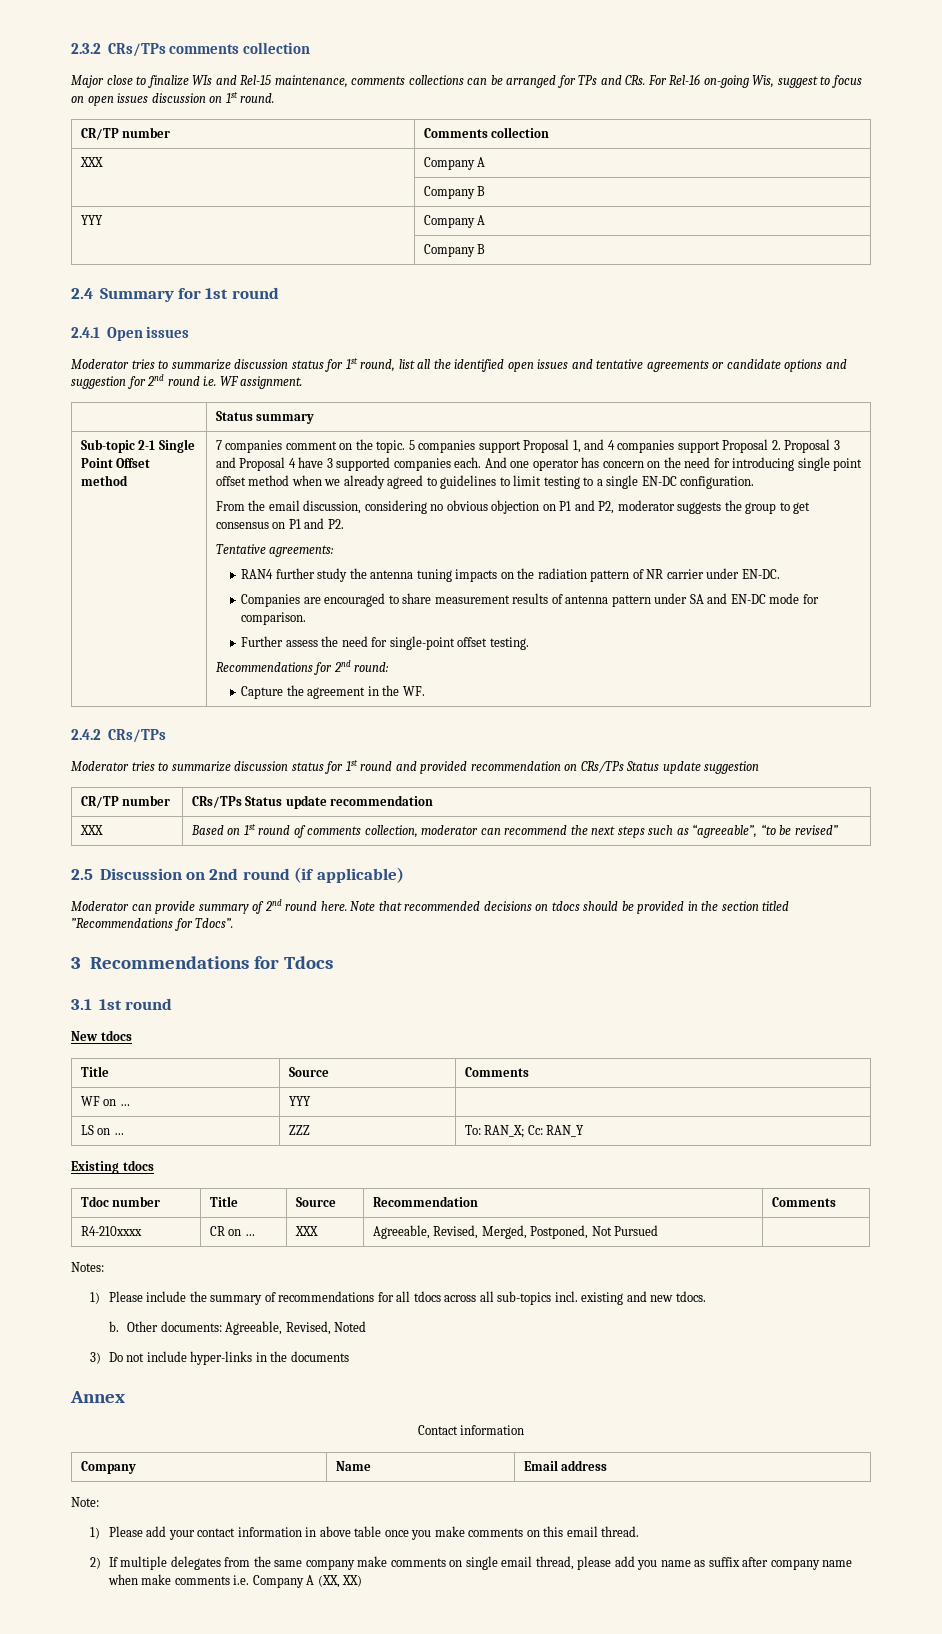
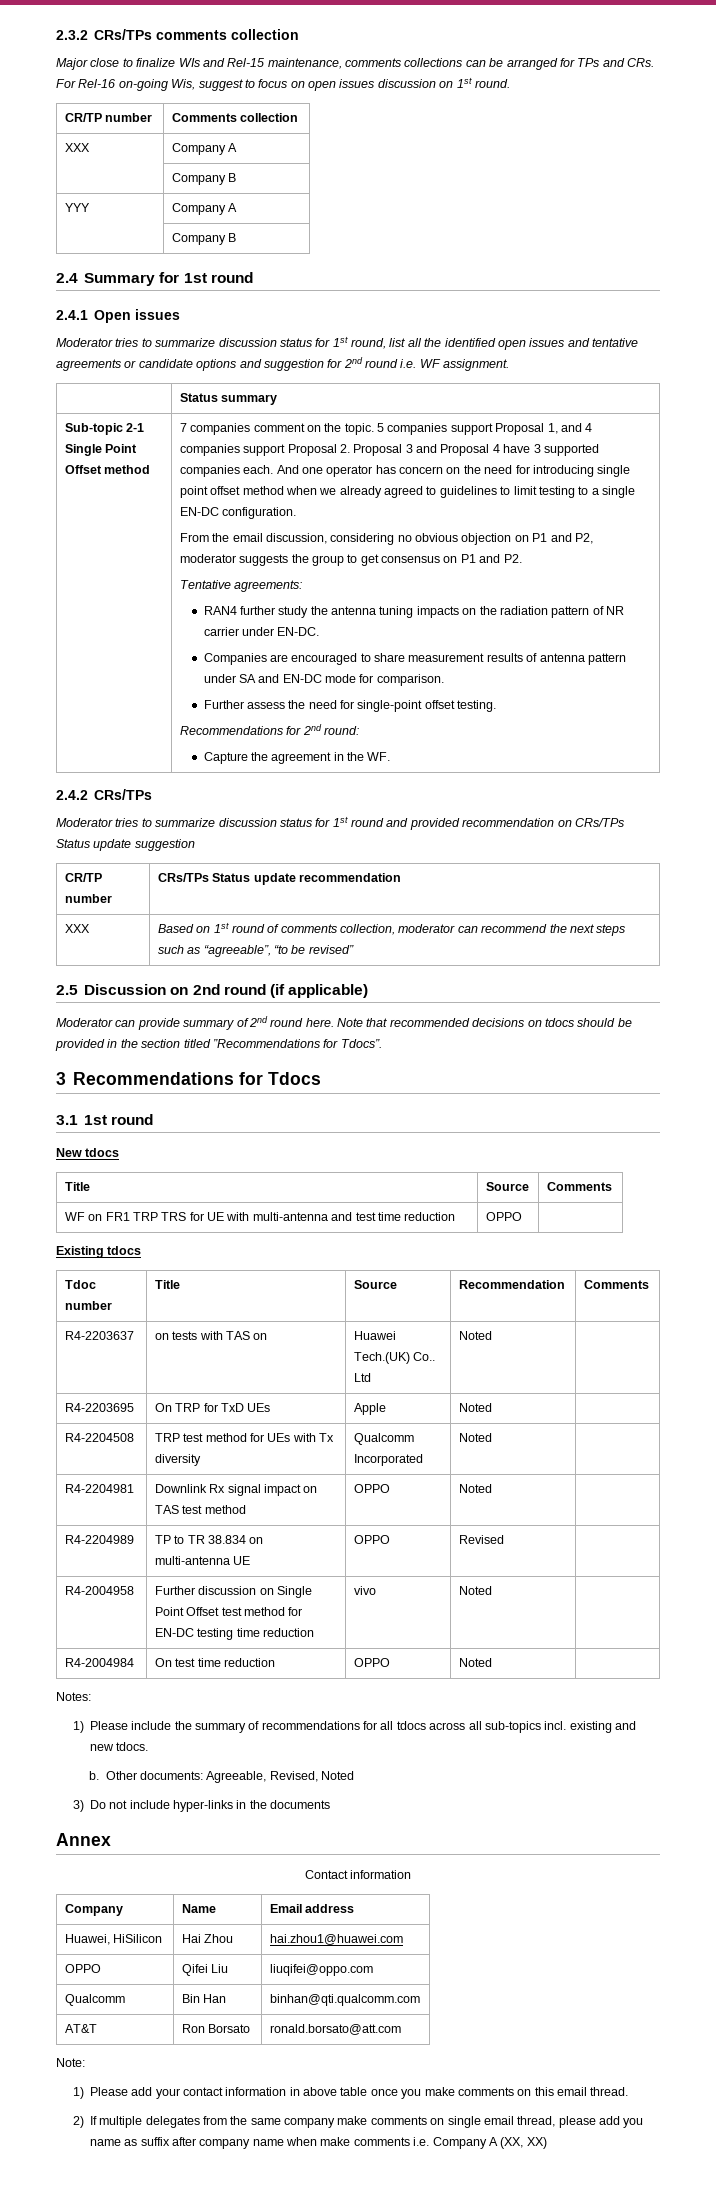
[119,1104,130,1106] [288,1096,311,1106] [80,1125,124,1135] [288,1125,310,1135] [464,1125,585,1138] … | YYY | // LS on … | ZZZ | To: RAN_X; Cc: RAN_Y -> [105,1212,456,1221] [485,1212,522,1221] FR1 TRP TRS for UE with multi-antenna and test time reduction | OPPO |
[80,1226,142,1236] [209,1226,255,1236] [294,1226,318,1236] [372,1225,659,1239] R4-210xxxx | CR on … | XXX | Agreeable, Revised, Merged, Postponed, Not Pursued -> [64,1331,134,1340] [154,1331,268,1340] [353,1331,396,1340] [353,1352,436,1364] [353,1373,371,1382] [458,1331,492,1340] [64,1403,134,1412] [154,1403,271,1412] [353,1403,386,1415] [458,1403,492,1412] [64,1433,134,1442] [154,1433,335,1442] [154,1454,201,1466] [353,1433,414,1445] [353,1454,423,1466] [458,1433,492,1442] [64,1484,134,1493] [154,1484,318,1496] [154,1505,246,1514] [353,1484,390,1493] [458,1484,492,1493] [64,1535,134,1544] [154,1535,264,1544] [154,1556,251,1565] [353,1535,390,1544] [458,1535,504,1544] [64,1586,134,1595] [154,1586,312,1598] [154,1607,303,1616] [154,1628,314,1640] [353,1586,376,1595] [458,1586,492,1595] [64,1658,134,1667] [154,1658,275,1667] [353,1658,390,1667] [458,1658,492,1667] R4-2203637 | on tests with TAS on | Huawei Tech.(UK) Co.. Ltd | Noted | // R4-2203695 | On TRP for TxD UEs | Apple | Noted | // R4-2204508 | TRP test method for UEs with Tx diversity | Qualcomm Incorporated | Noted | // R4-2204981 | Downlink Rx signal impact on TAS test method | OPPO | Noted | // R4-2204989 | TP to TR 38.834 on multi-antenna UE | OPPO | Revised | // R4-2004958 | Further discussion on Single Point Offset test method for EN-DC testing time reduction | vivo | Noted | // R4-2004984 | On test time reduction | OPPO | Noted
(608, 1465) none -> [64,1934,163,1945] [181,1934,234,1943] [269,1934,403,1945] [64,1964,101,1973] [181,1964,229,1976] [269,1964,373,1976] [64,1994,125,2006] [181,1994,227,2003] [269,1994,420,2006] [64,2024,97,2033] [181,2024,251,2033] [269,2024,401,2035] // Huawei, HiSilicon | Hai Zhou | hai.zhou1@huawei.com // OPPO | Qifei Liu | liuqifei@oppo.com // Qualcomm | Bin Han | binhan@qti.qualcomm.com // AT&T | Ron Borsato | ronald.borsato@att.com

